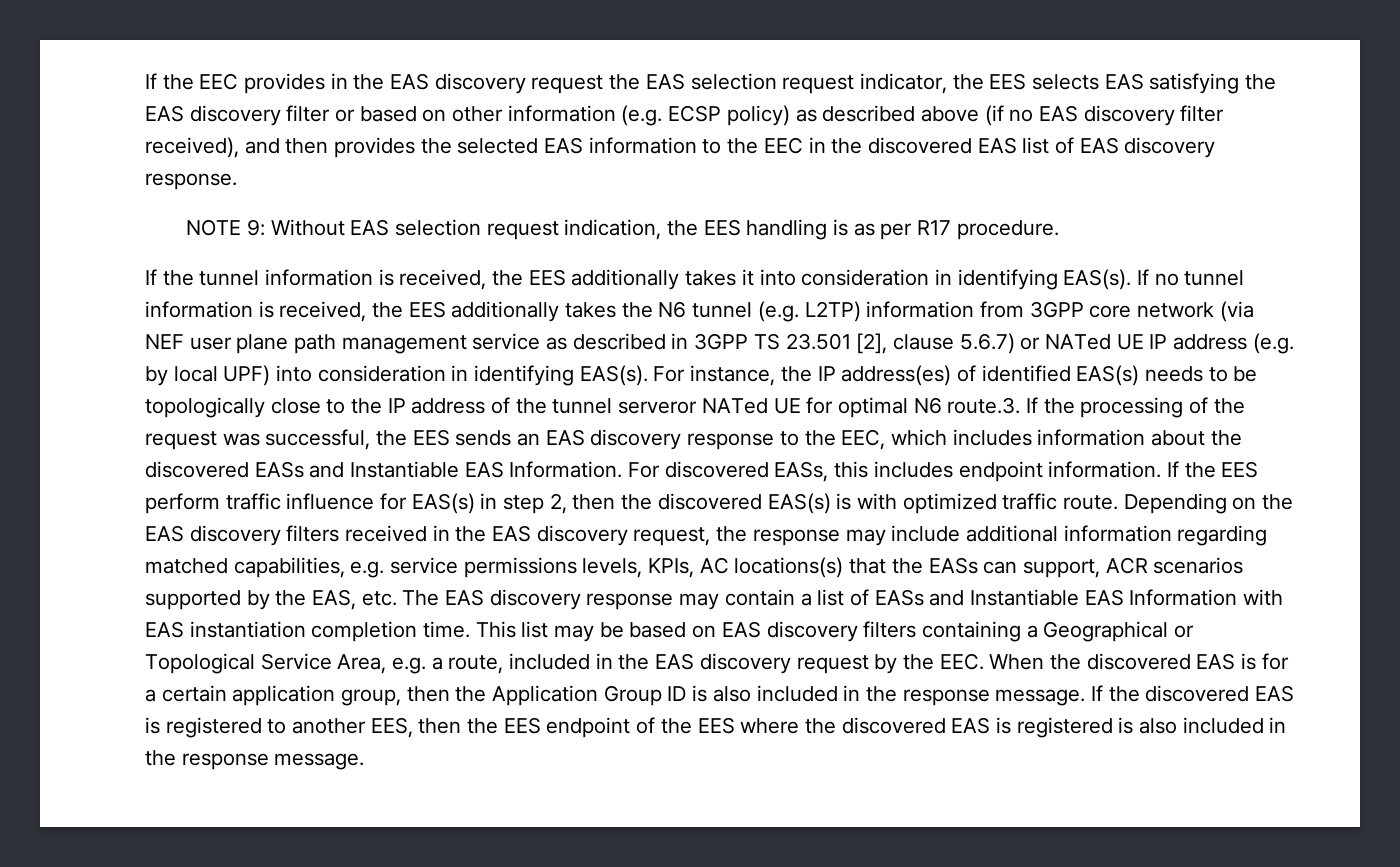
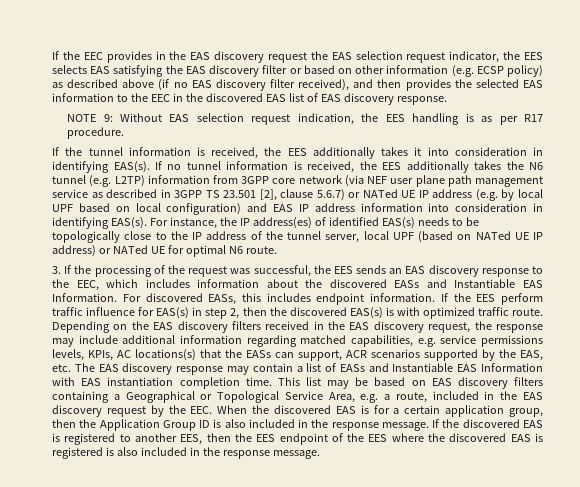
[223,365,271,386] UPF) -> [52,203,423,215] UPF based on local configuration) and EAS IP address information
[618,401,698,414] serveror -> [325,231,543,243] [52,245,112,257] server, local UPF (based on NATed UE IP address) or
[947,397,1021,414] route.3. -> [245,246,277,254] [52,266,62,274] route. // 3.

